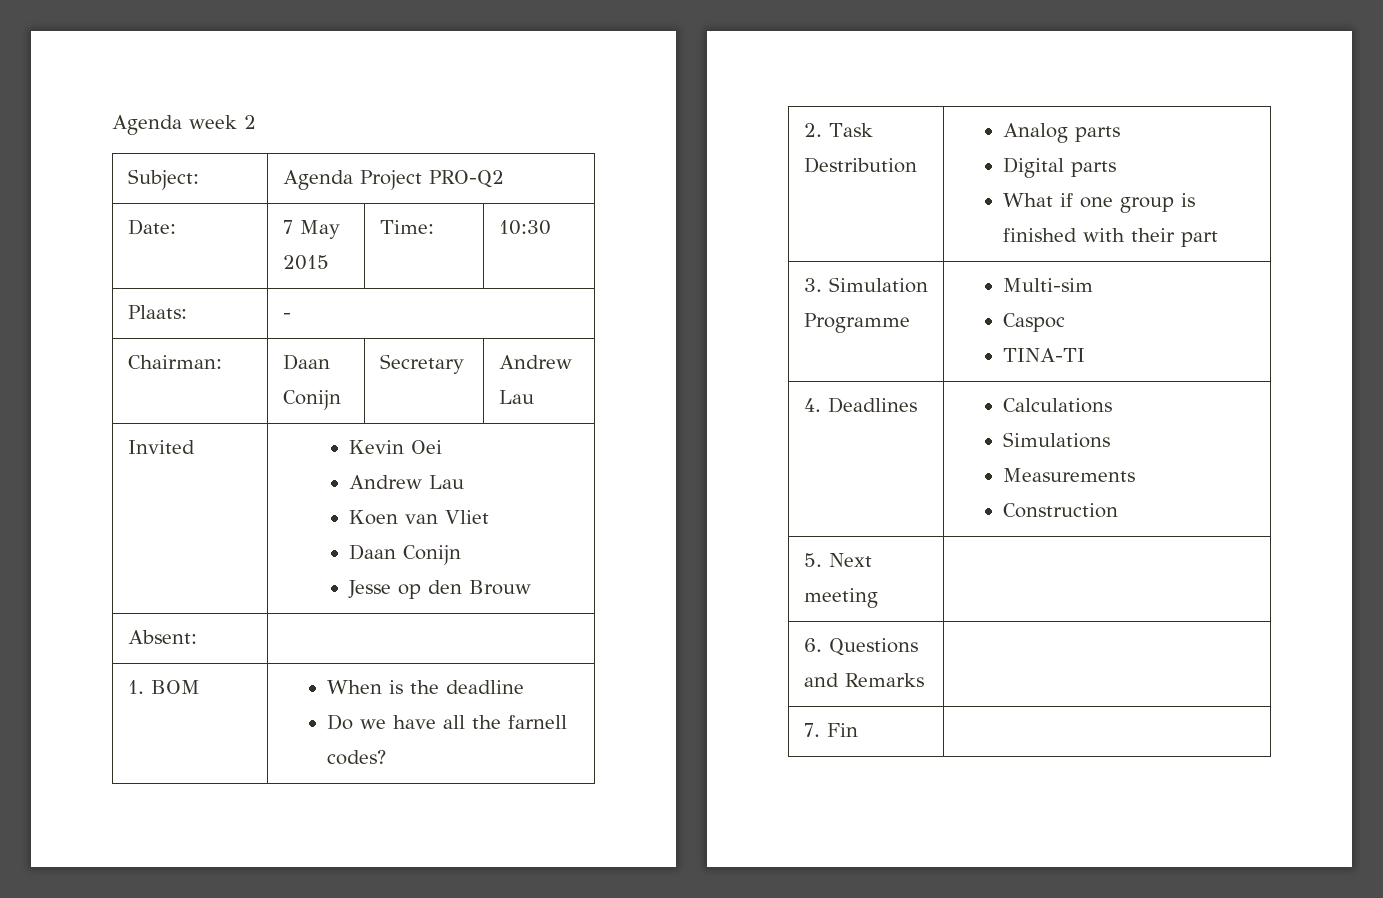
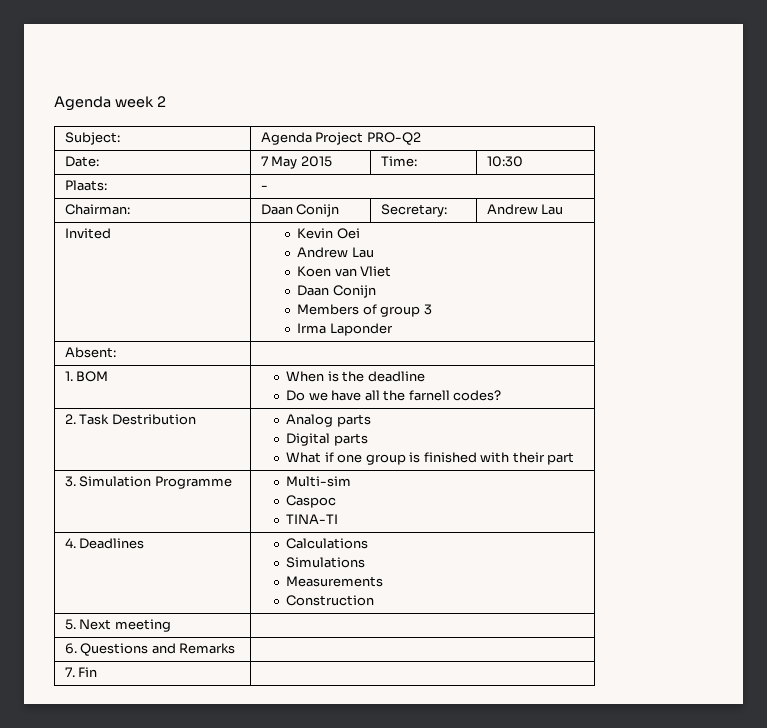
[379,354,464,374] Secretary -> [380,204,447,217] Secretary:
[348,580,532,599] Jesse op den Brouw -> [297,304,432,317] [297,323,393,336] Members of group 3 // Irma Laponder

